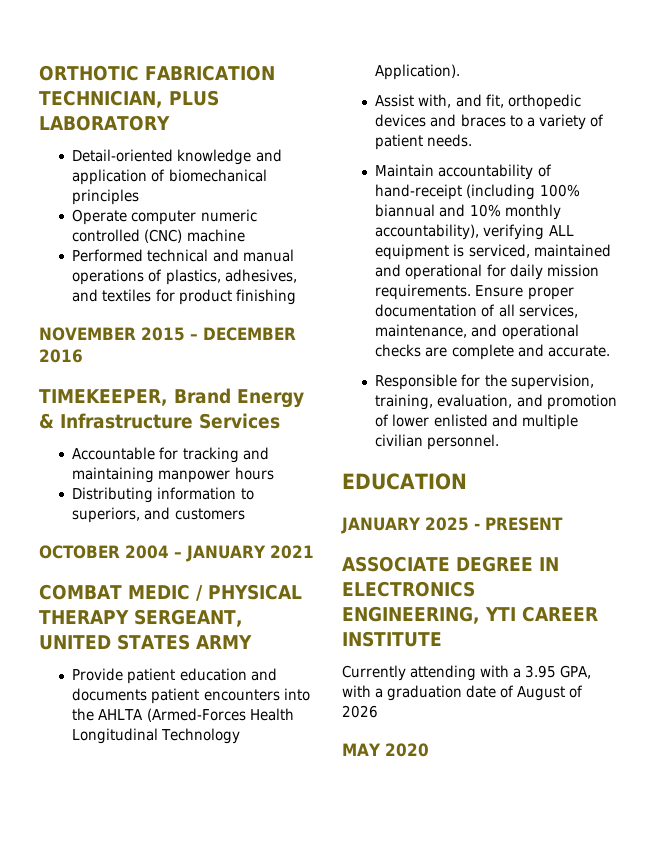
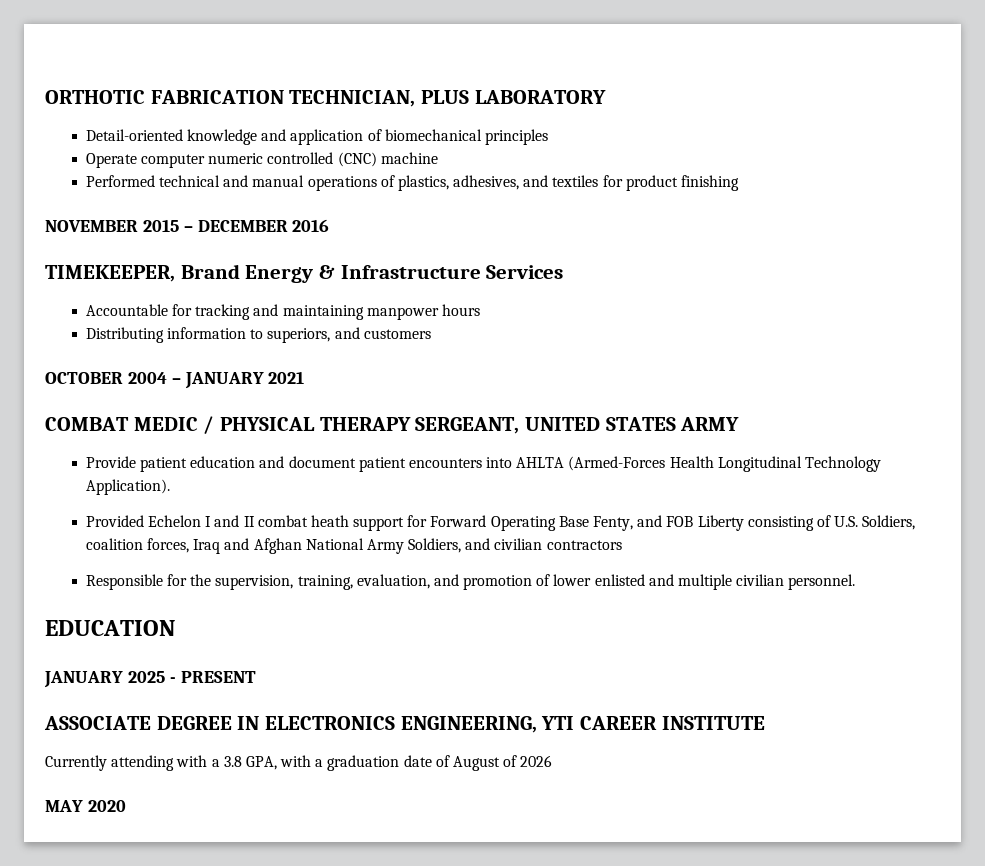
[72,688,148,701] documents -> [288,456,356,468] document
[72,708,95,721] the -> (513, 462) none
[375,94,581,110] [375,114,604,130] [375,134,473,150] [375,164,552,180] [375,184,580,200] [375,204,561,220] [375,224,574,240] [375,244,611,260] [375,264,599,280] [375,284,574,300] [375,304,578,318] [375,324,579,340] [375,344,610,360] Assist with, and fit, orthopedic devices and braces to a variety of patient needs. // Maintain accountability of hand-receipt (including 100% biannual and 10% monthly accountability), verifying ALL equipment is serviced, maintained and operational for daily mission requirements. Ensure proper documentation of all services, maintenance, and operational checks are complete and accurate. -> [85,515,916,531] [85,538,622,554] Provided Echelon I and II combat heath support for Forward Operating Base Fenty, and FOB Liberty consisting of U.S. Soldiers, coalition forces, Iraq and Afghan National Army Soldiers, and civilian contractors
[525,665,557,678] 3.95 -> [223,756,242,767] 3.8

